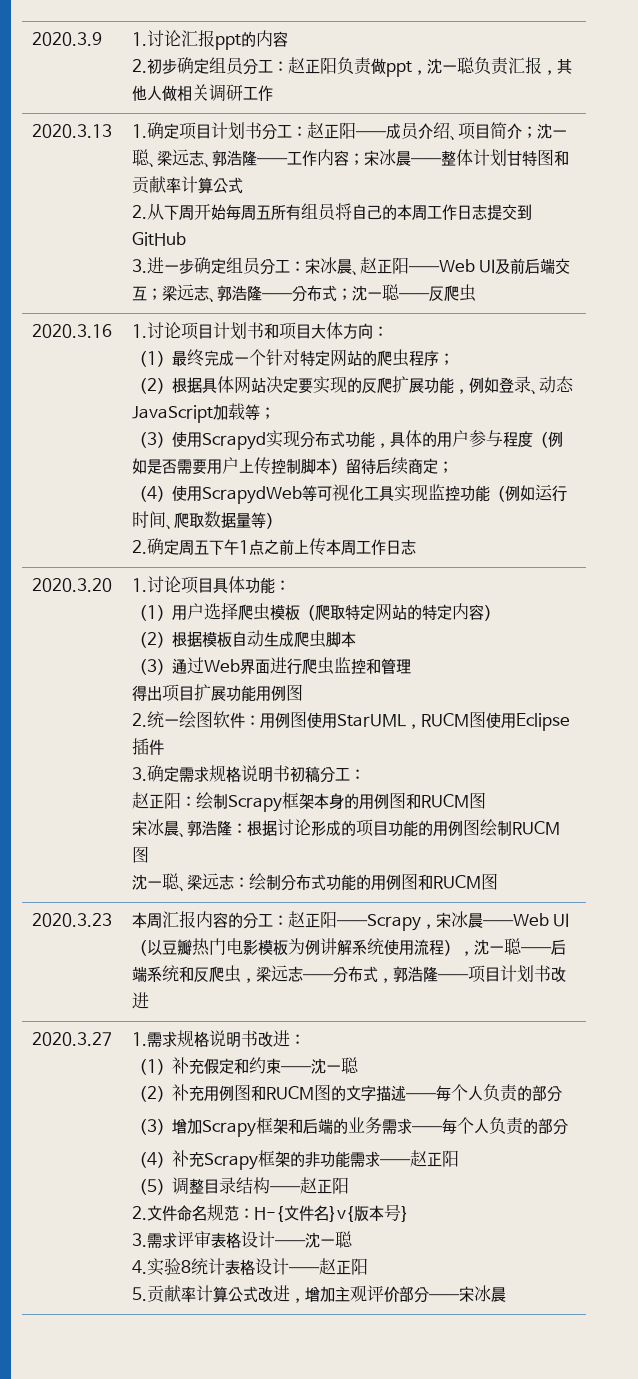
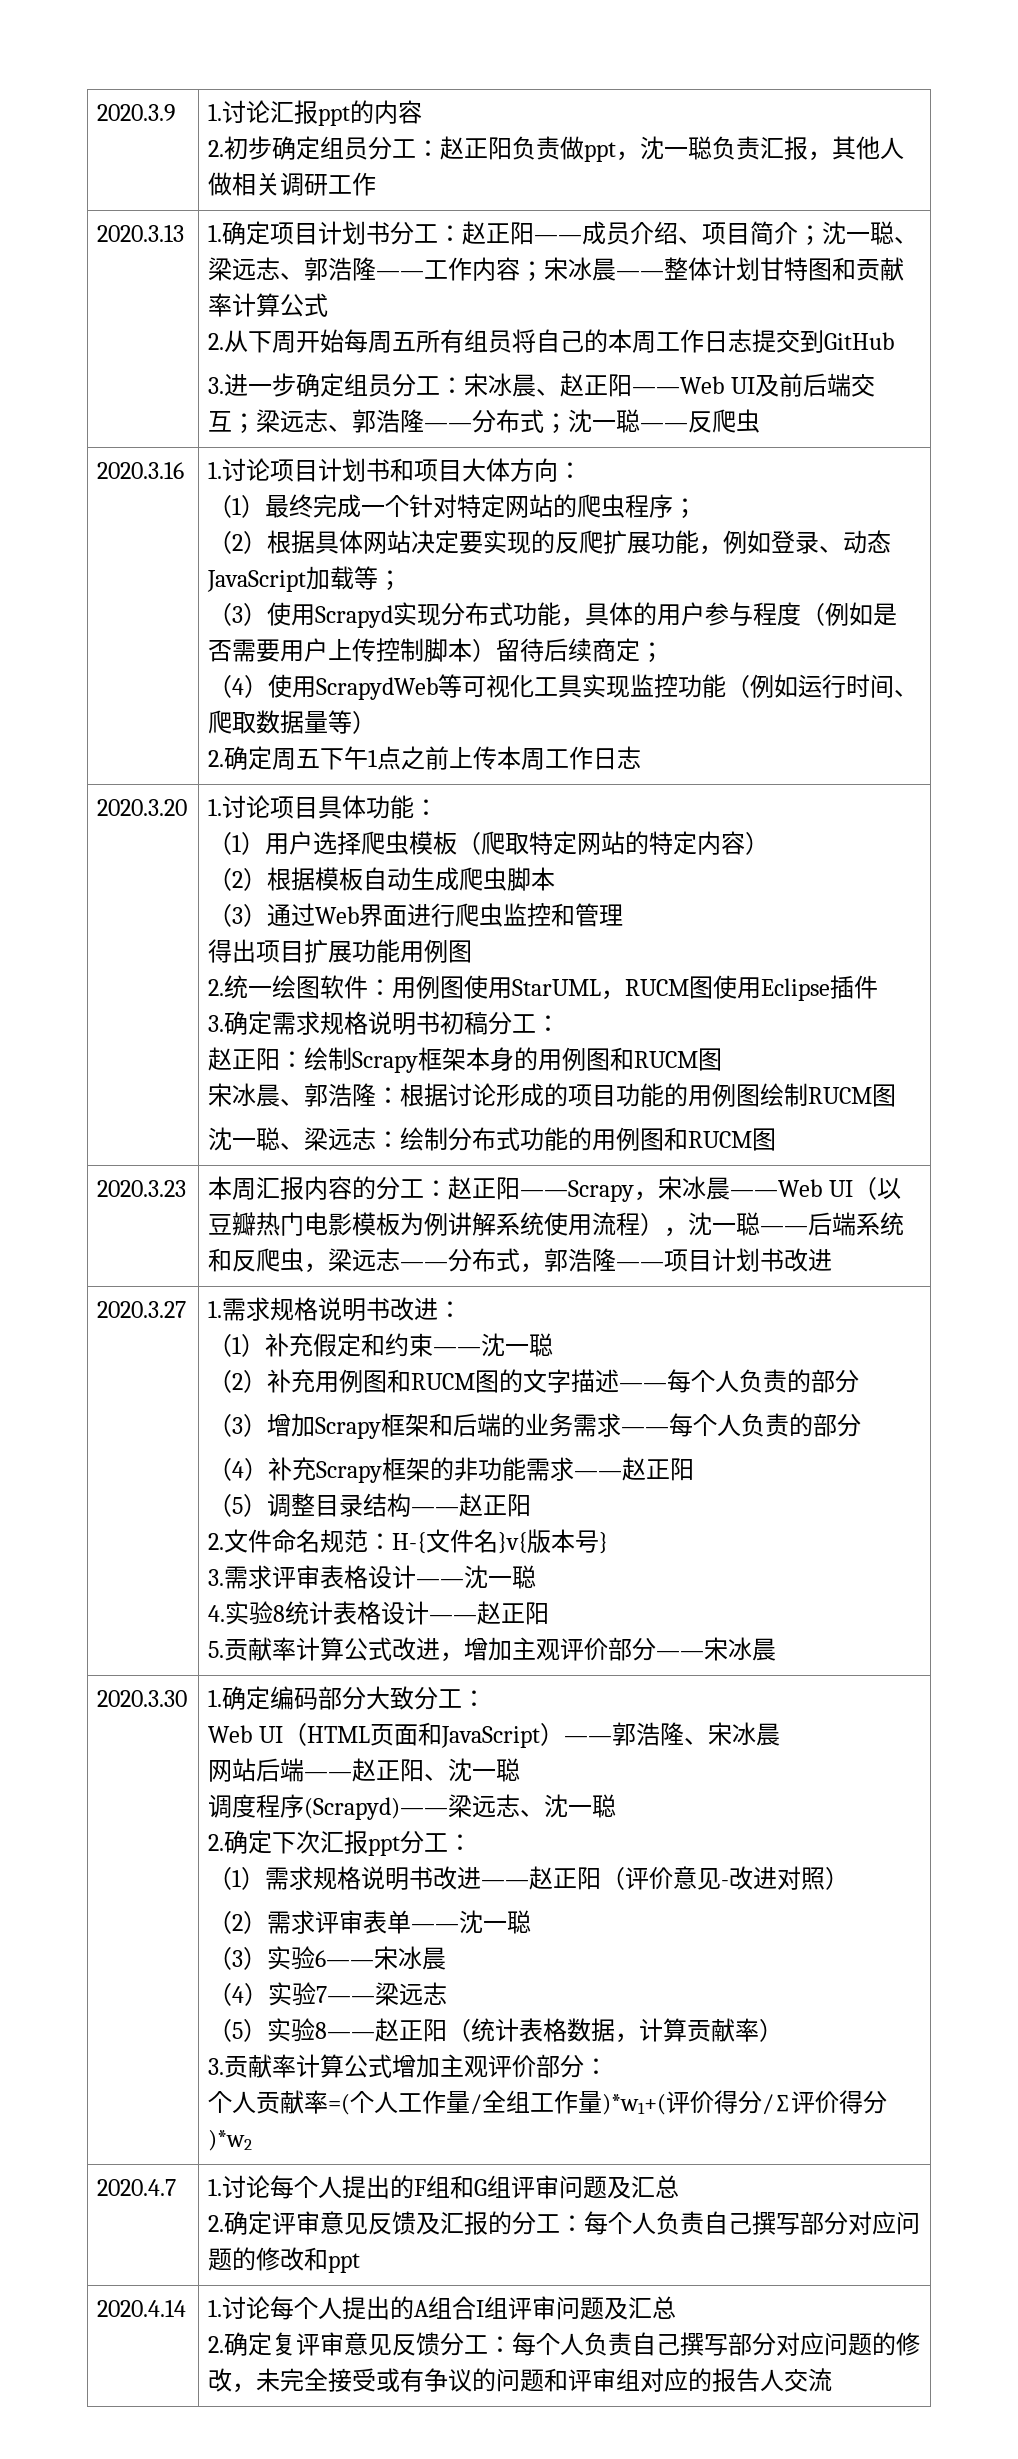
(506, 1294) none -> [97,1690,188,1707] [208,1686,487,1710] [208,1722,780,1748] [208,1758,521,1782] [208,1794,617,1820] [208,1830,473,1856] [208,1866,850,1890] [208,1910,532,1934] [208,1946,447,1970] [208,1982,448,2006] [208,2018,784,2043] [208,2054,609,2078] [208,2090,888,2115] [208,2129,253,2151] [97,2179,177,2196] [208,2175,680,2199] [208,2211,921,2235] [208,2247,361,2273] [97,2300,187,2317] [208,2296,677,2320] [208,2332,921,2356] [208,2368,833,2393] // 2020.3.30 | 1.确定编码部分大致分工： // Web UI（HTML页面和JavaScript）——郭浩隆、宋冰晨 // 网站后端——赵正阳、沈一聪 // 调度程序(Scrapyd)——梁远志、沈一聪 // 2.确定下次汇报ppt分工： // （1）需求规格说明书改进——赵正阳（评价意见-改进对照） // （2）需求评审表单——沈一聪 // （3）实验6——宋冰晨 // （4）实验7——梁远志 // （5）实验8——赵正阳（统计表格数据，计算贡献率） // 3.贡献率计算公式增加主观评价部分： // 个人贡献率=(个人工作量/全组工作量)*w1+(评价得分/∑评价得分)*w2 // 2020.4.7 | 1.讨论每个人提出的F组和G组评审问题及汇总 // 2.确定评审意见反馈及汇报的分工：每个人负责自己撰写部分对应问题的修改和ppt // 2020.4.14 | 1.讨论每个人提出的A组合I组评审问题及汇总 // 2.确定复评审意见反馈分工：每个人负责自己撰写部分对应问题的修改，未完全接受或有争议的问题和评审组对应的报告人交流

